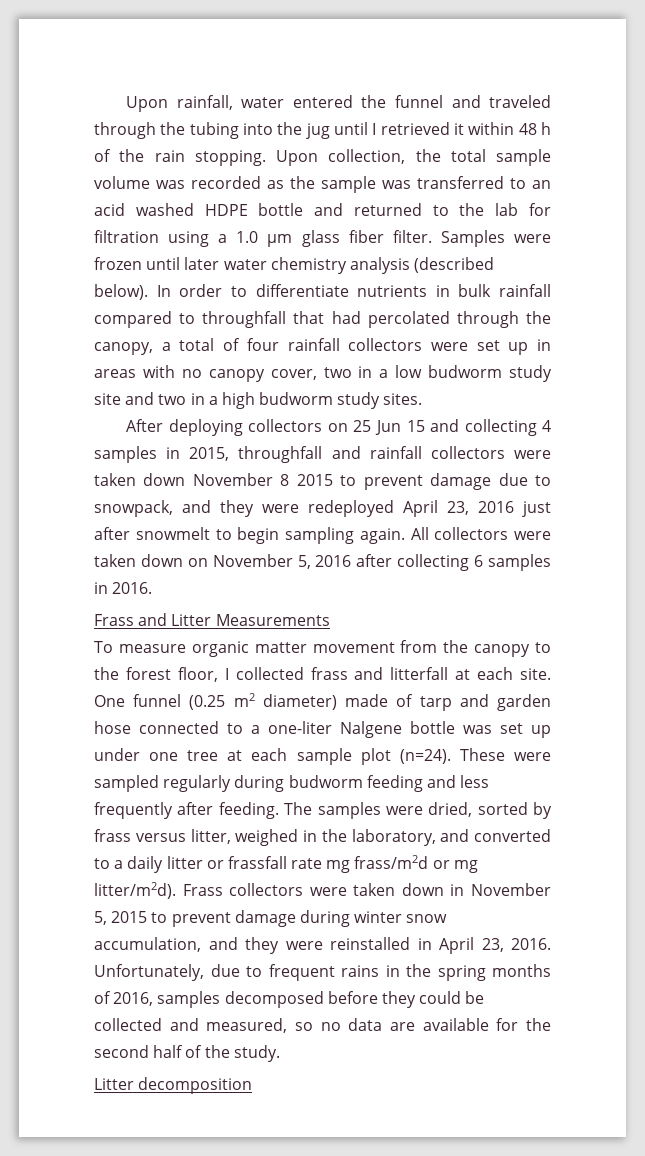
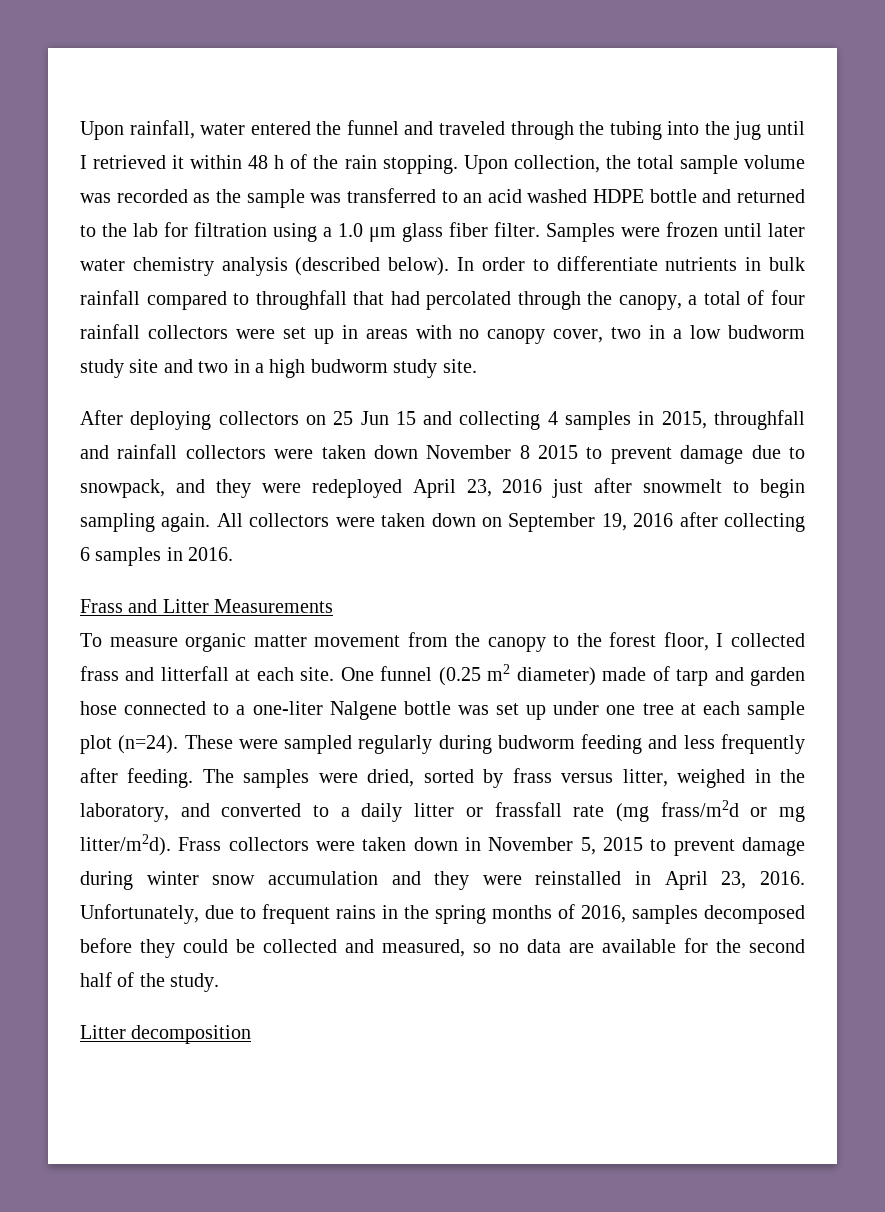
[383,393,423,405] sites. -> [442,359,477,373] site.
[212,554,311,569] November 5, -> [508,513,627,532] September 19,
[326,860,351,873] mg -> [615,803,649,822] (mg
[94,937,201,952] accumulation, -> [267,871,378,885] accumulation

